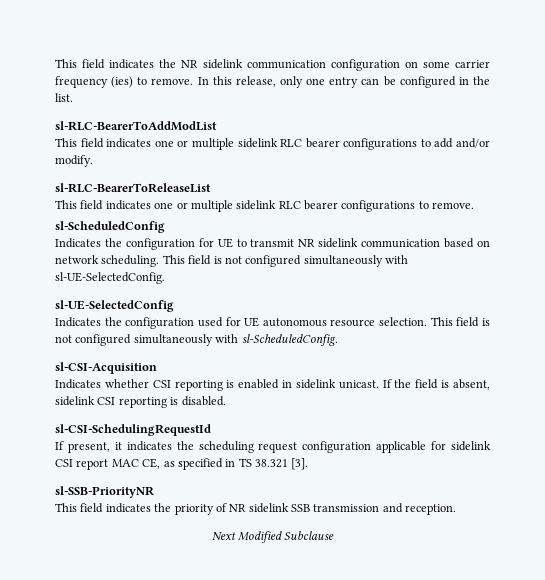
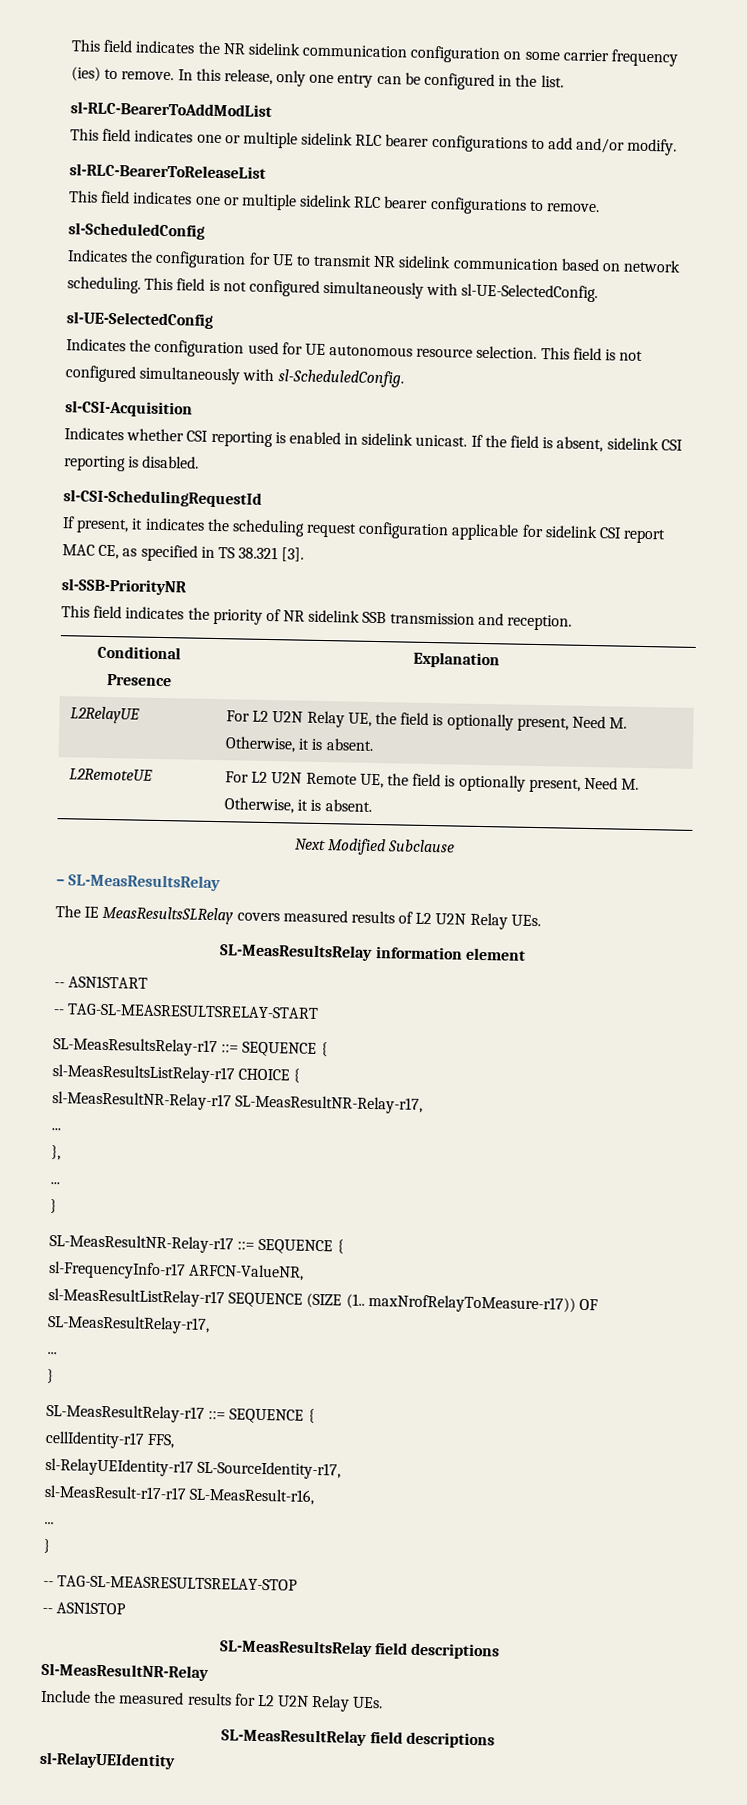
[211,531,335,543] // Next Modified Subclause -> [97,645,181,660] [106,673,172,687] [412,651,500,669] [70,706,141,724] [226,710,628,732] [225,736,374,753] [69,768,154,781] [225,771,640,793] [224,797,372,814] [293,838,456,856] [56,873,222,892] [55,905,541,930] [219,943,526,961] [54,975,149,989] [53,1003,320,1019] [53,1037,328,1057] [52,1064,301,1084] [52,1091,424,1114] [51,1128,61,1131] [51,1145,61,1161] [50,1182,60,1185] [50,1199,57,1214] [49,1234,344,1255] [48,1261,305,1281] [48,1288,598,1314] [47,1314,210,1335] [47,1351,57,1355] [46,1368,54,1384] [46,1403,315,1424] [45,1430,176,1449] [45,1457,342,1480] [44,1484,316,1506] [44,1521,54,1525] [43,1538,51,1554] [43,1575,299,1591] [42,1601,127,1615] [218,1639,501,1660] [41,1662,209,1682] [41,1689,384,1712] [221,1728,495,1749] [39,1751,176,1770] // Conditional Presence | Explanation // L2RelayUE | For L2 U2N Relay UE, the field is optionally present, Need M. Otherwise, it is absent. // L2RemoteUE | For L2 U2N Remote UE, the field is optionally present, Need M. Otherwise, it is absent. // Next Modified Subclause // – SL-MeasResultsRelay // The IE MeasResultsSLRelay covers measured results of L2 U2N Relay UEs. // SL-MeasResultsRelay information element // -- ASN1START // -- TAG-SL-MEASRESULTSRELAY-START // SL-MeasResultsRelay-r17 ::= SEQUENCE { // sl-MeasResultsListRelay-r17 CHOICE { // sl-MeasResultNR-Relay-r17 SL-MeasResultNR-Relay-r17, // ... // }, // ... // } // SL-MeasResultNR-Relay-r17 ::= SEQUENCE { // sl-FrequencyInfo-r17 ARFCN-ValueNR, // sl-MeasResultListRelay-r17 SEQUENCE (SIZE (1.. maxNrofRelayToMeasure-r17)) OF SL-MeasResultRelay-r17, // ... // } // SL-MeasResultRelay-r17 ::= SEQUENCE { // cellIdentity-r17 FFS, // sl-RelayUEIdentity-r17 SL-SourceIdentity-r17, // sl-MeasResult-r17-r17 SL-MeasResult-r16, // ... // } // -- TAG-SL-MEASRESULTSRELAY-STOP // -- ASN1STOP // SL-MeasResultsRelay field descriptions // Sl-MeasResultNR-Relay // Include the measured results for L2 U2N Relay UEs. // SL-MeasResultRelay field descriptions // sl-RelayUEIdentity

